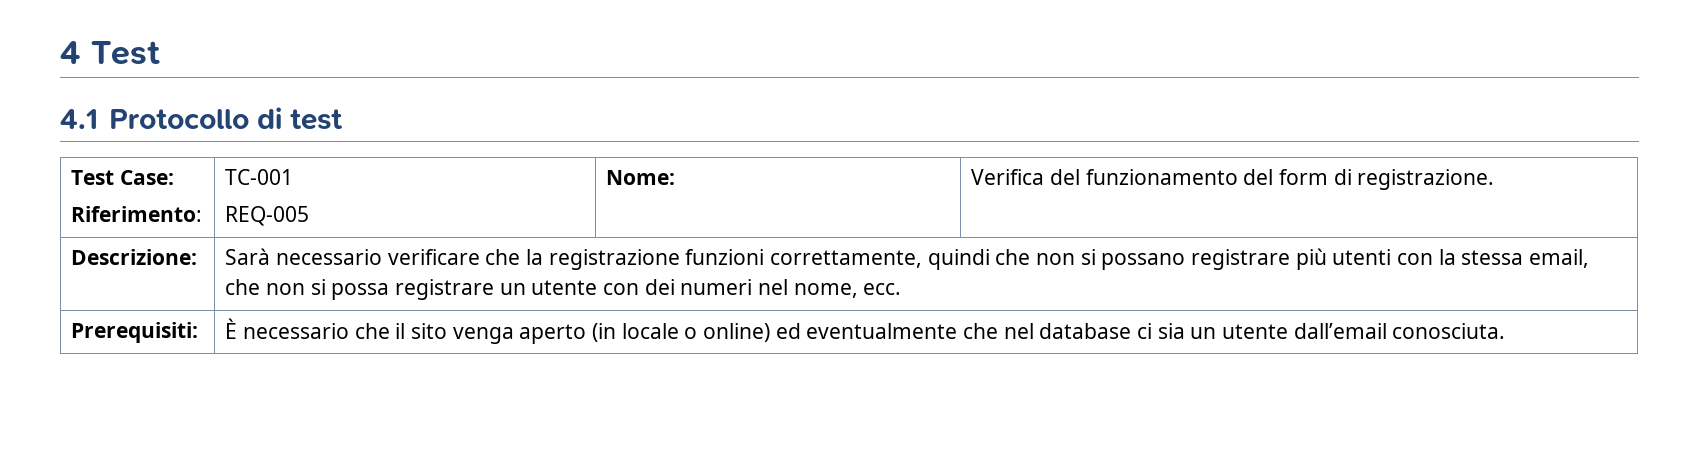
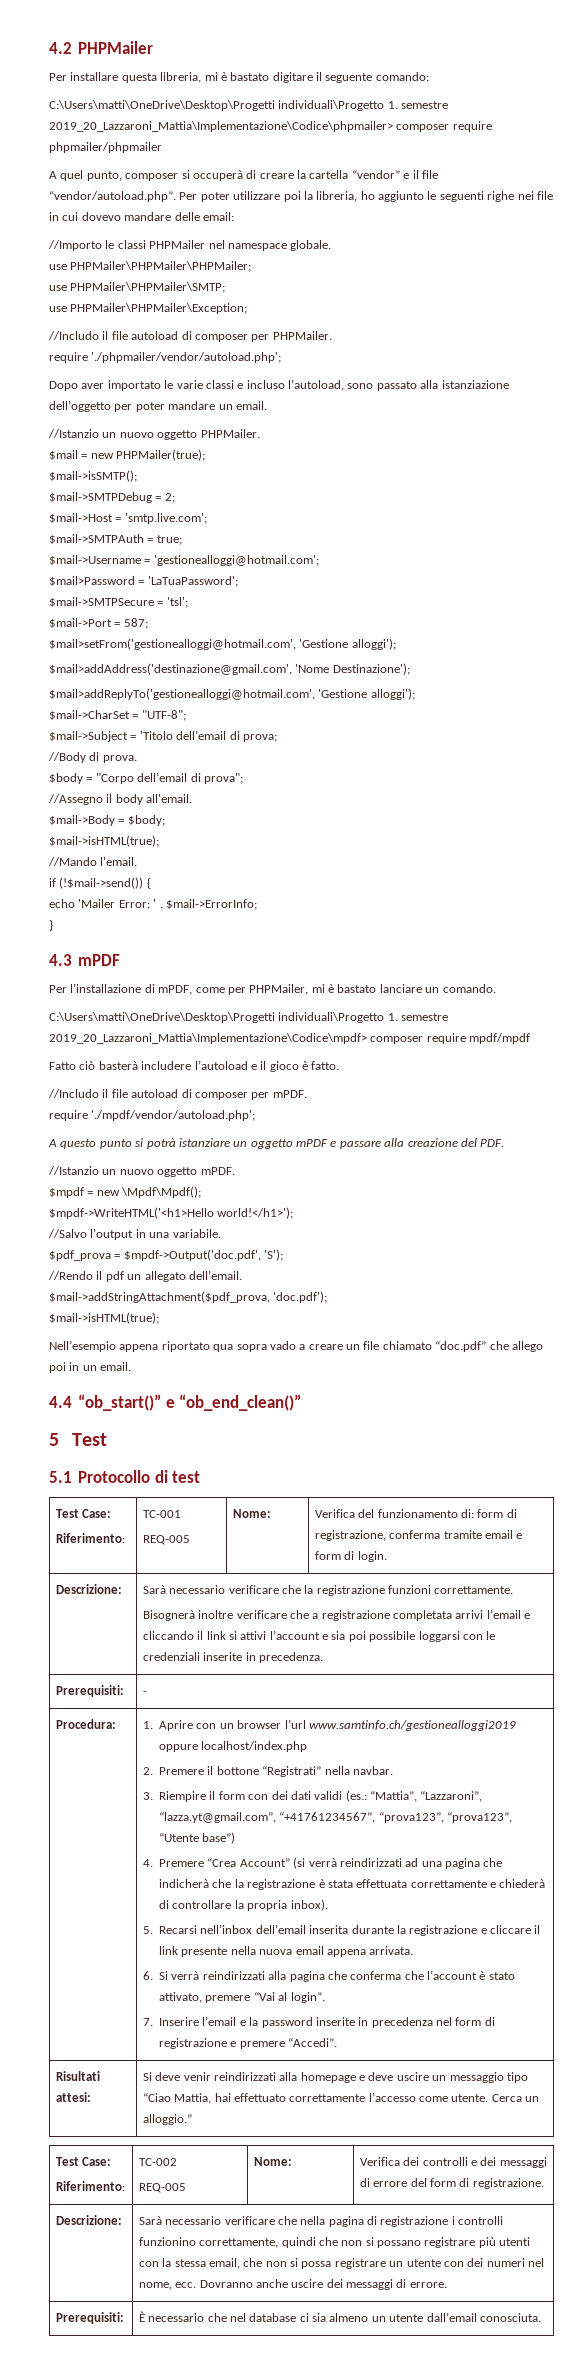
[60,41,80,64] 4 -> [49,41,154,54] [49,72,429,83] [49,100,449,111] [49,121,492,132] [49,142,162,153] [49,170,438,181] [49,191,553,202] [49,212,234,221] [48,240,332,251] [49,261,252,272] [49,282,226,293] [49,303,248,314] [48,331,332,342] [49,352,282,363] [49,379,509,391] [49,400,267,412] [48,429,260,440] [49,449,206,461] [49,470,137,482] [49,492,175,503] [49,513,207,524] [49,534,182,545] [49,555,319,566] [49,576,238,587] [49,597,188,608] [49,618,148,629] [49,638,396,650] [49,663,410,675] [49,688,415,700] [49,710,186,721] [49,730,277,742] [48,752,137,763] [49,772,243,784] [48,794,193,805] [49,815,165,826] [49,835,159,847] [48,857,138,866] [49,877,151,889] [49,899,257,910] [49,920,53,931] [49,954,121,966] [49,983,496,995] [49,1012,449,1023] [49,1033,531,1044] [49,1060,340,1072] [48,1089,307,1100] [49,1110,256,1121] [48,1138,505,1149] [48,1166,235,1177] [49,1186,202,1198] [49,1207,294,1219] [48,1228,221,1240] [49,1249,284,1261] [48,1270,242,1282] [49,1291,328,1303] [49,1312,159,1324] [49,1340,543,1352] [49,1362,132,1373] [49,1394,302,1411] [49,1433,59,1446] 4.2 PHPMailer // Per installare questa libreria, mi è bastato digitare il seguente comando: // C:\Users\matti\OneDrive\Desktop\Progetti individuali\Progetto 1. semestre 2019_20_Lazzaroni_Mattia\Implementazione\Codice\phpmailer> composer require phpmailer/phpmailer // A quel punto, composer si occuperà di creare la cartella “vendor” e il file “vendor/autoload.php”. Per poter utilizzare poi la libreria, ho aggiunto le seguenti righe nei file in cui dovevo mandare delle email: // //Importo le classi PHPMailer nel namespace globale. // use PHPMailer\PHPMailer\PHPMailer; // use PHPMailer\PHPMailer\SMTP; // use PHPMailer\PHPMailer\Exception; // //Includo il file autoload di composer per PHPMailer. // require './phpmailer/vendor/autoload.php'; // Dopo aver importato le varie classi e incluso l’autoload, sono passato alla istanziazione dell’oggetto per poter mandare un email. // //Istanzio un nuovo oggetto PHPMailer. // $mail = new PHPMailer(true); // $mail->isSMTP(); // $mail->SMTPDebug = 2; // $mail->Host = 'smtp.live.com'; // $mail->SMTPAuth = true; // $mail->Username = 'gestionealloggi@hotmail.com'; // $mail>Password = 'LaTuaPassword'; // $mail->SMTPSecure = 'tsl'; // $mail->Port = 587; // $mail>setFrom('gestionealloggi@hotmail.com', 'Gestione alloggi'); // $mail>addAddress('destinazione@gmail.com', 'Nome Destinazione'); // $mail>addReplyTo('gestionealloggi@hotmail.com', 'Gestione alloggi'); // $mail->CharSet = "UTF-8"; // $mail->Subject = 'Titolo dell’email di prova; // //Body di prova. // $body = "Corpo dell’email di prova"; // //Assegno il body all'email. // $mail->Body = $body; // $mail->isHTML(true); // //Mando l'email. // if (!$mail->send()) { // echo 'Mailer Error: ' . $mail->ErrorInfo; // } // 4.3 mPDF // Per l’installazione di mPDF, come per PHPMailer, mi è bastato lanciare un comando. // C:\Users\matti\OneDrive\Desktop\Progetti individuali\Progetto 1. semestre 2019_20_Lazzaroni_Mattia\Implementazione\Codice\mpdf> composer require mpdf/mpdf // Fatto ciò basterà includere l’autoload e il gioco è fatto. // //Includo il file autoload di composer per mPDF. // require './mpdf/vendor/autoload.php'; // A questo punto si potrà istanziare un oggetto mPDF e passare alla creazione del PDF. // //Istanzio un nuovo oggetto mPDF. // $mpdf = new \Mpdf\Mpdf(); // $mpdf->WriteHTML('<h1>Hello world!</h1>'); // //Salvo l’output in una variabile. // $pdf_prova = $mpdf->Output('doc.pdf', 'S'); // //Rendo il pdf un allegato dell’email. // $mail->addStringAttachment($pdf_prova, 'doc.pdf'); // $mail->isHTML(true); // Nell’esempio appena riportato qua sopra vado a creare un file chiamato “doc.pdf” che allego poi in un email. // 4.4 “ob_start()” e “ob_end_clean()” // 5
[60,109,98,129] 4.1 -> [49,1471,72,1483] 5.1
(1238, 177) none -> [460,1509,517,1518] [314,1530,523,1541] [314,1551,387,1562] [55,1584,122,1594] [142,1585,514,1596] [142,1609,531,1621] [142,1630,496,1642] [142,1652,323,1663] [55,1685,124,1697] [142,1691,147,1695] [55,1719,116,1729] [142,1719,516,1731] [159,1741,308,1752] [142,1766,393,1777] [142,1790,483,1802] [159,1812,513,1823] [159,1832,236,1844] [142,1857,503,1869] [159,1879,546,1890] [159,1899,328,1911] [142,1924,541,1936] [159,1946,414,1957] [142,1970,515,1982] [159,1992,325,2003] [142,2016,495,2028] [159,2038,338,2049] [55,2071,100,2081] [55,2092,91,2102] [142,2072,528,2083] [142,2092,540,2104] [142,2114,192,2125] [55,2157,112,2166] [55,2181,125,2191] [138,2158,177,2166] [138,2183,186,2193] [253,2157,292,2166] [359,2157,547,2168] [359,2178,408,2187] di: form di registrazione, conferma tramite email e form di login. // Descrizione: | Sarà necessario verificare che la registrazione funzioni correttamente. // Bisognerà inoltre verificare che a registrazione completata arrivi l’email e cliccando il link si attivi l’account e sia poi possibile loggarsi con le credenziali inserite in precedenza. // Prerequisiti: | - // Procedura: | 1. Aprire con un browser l’url www.samtinfo.ch/gestionealloggi2019 oppure localhost/index.php // 2. Premere il bottone “Registrati” nella navbar. // 3. Riempire il form con dei dati validi (es.: “Mattia”, “Lazzaroni”, “lazza.yt@gmail.com”, “+41761234567”, “prova123”, “prova123”, “Utente base”) // 4. Premere “Crea Account” (si verrà reindirizzati ad una pagina che indicherà che la registrazione è stata effettuata correttamente e chiederà di controllare la propria inbox). // 5. Recarsi nell’inbox dell’email inserita durante la registrazione e cliccare il link presente nella nuova email appena arrivata. // 6. Si verrà reindirizzati alla pagina che conferma che l’account è stato attivato, premere “Vai al login”. // 7. Inserire l’email e la password inserite in precedenza nel form di registrazione e premere “Accedi”. // Risultati attesi: | Si deve venir reindirizzati alla homepage e deve uscire un messaggio tipo “Ciao Mattia, hai effettuato correttamente l’accesso come utente. Cerca un alloggio.” // Test Case: // Riferimento: | TC-002 // REQ-005 | Nome: | Verifica dei controlli e dei messaggi di errore
[526,249,765,270] la registrazione funzioni -> [300,2216,504,2227] [138,2237,196,2246] nella pagina di registrazione i controlli funzionino
[71,322,199,343] [225,318,958,344] // Prerequisiti: | È necessario che il sito venga aperto (in locale o online) ed eventualmente -> [199,2279,447,2290] [55,2312,124,2324] [138,2311,205,2322] Dovranno anche uscire dei messaggi di errore. // Prerequisiti: | È necessario
(1185, 331) none -> [329,2313,369,2322] almeno

